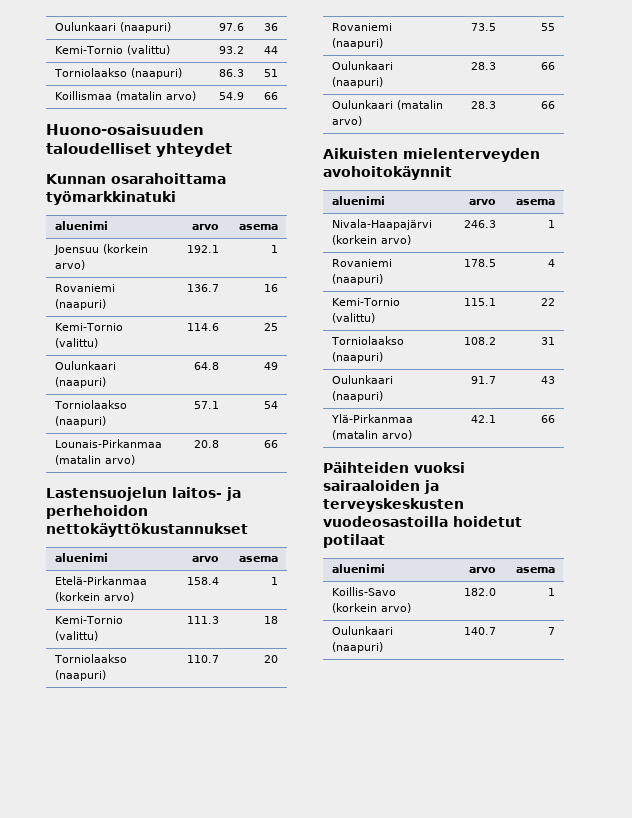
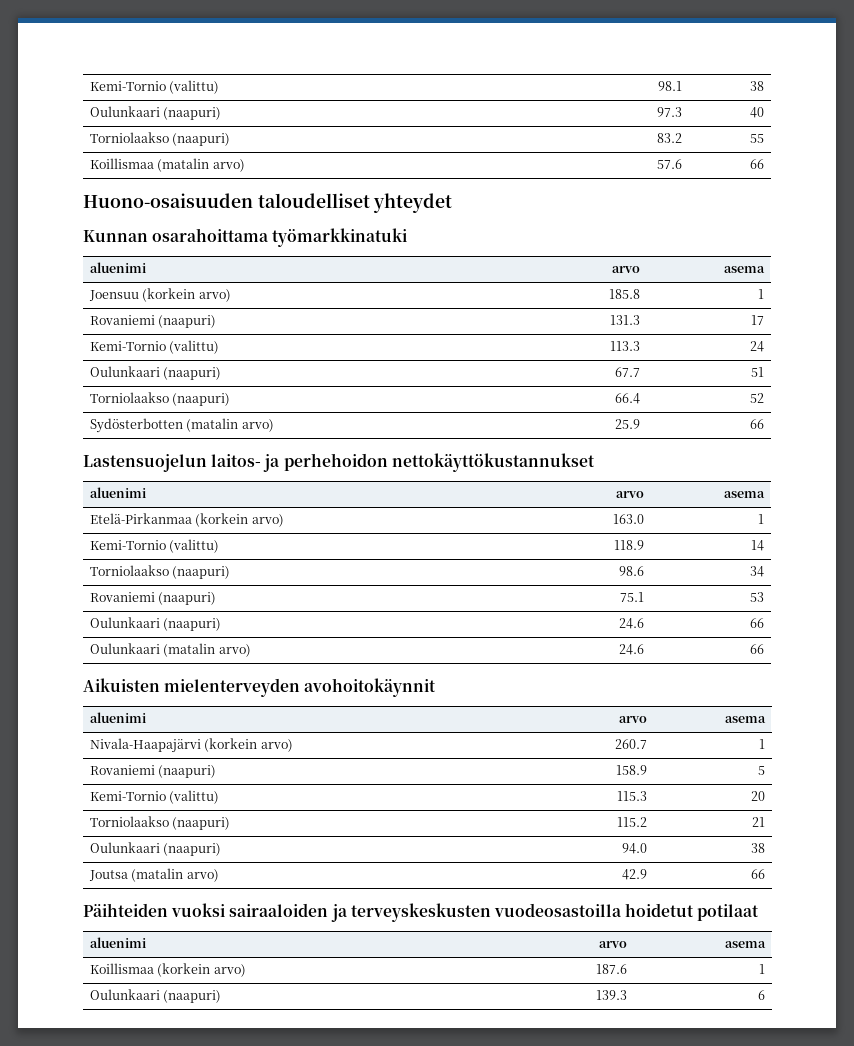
[55,22,172,33] [218,23,244,31] [263,23,278,31] [55,45,171,55] [218,46,244,54] [263,46,278,54] [54,68,183,79] [218,69,244,77] [263,69,278,77] Oulunkaari (naapuri) | 97.6 | 36 // Kemi-Tornio (valittu) | 93.2 | 44 // Torniolaakso (naapuri) | 86.3 | 51 -> [89,80,220,94] [658,81,683,91] [750,81,765,91] [89,106,222,120] [657,107,683,117] [750,107,765,118] [89,132,231,146] [657,133,683,143] [750,134,765,143] Kemi-Tornio (valittu) | 98.1 | 38 // Oulunkaari (naapuri) | 97.3 | 40 // Torniolaakso (naapuri) | 83.2 | 55
[218,92,244,100] 54.9 -> [657,159,683,169] 57.6
[186,245,219,253] [270,245,278,253] [55,284,116,292] [55,299,107,310] [186,284,219,292] [263,284,278,292] [55,323,124,331] [55,338,99,348] [186,323,219,331] [263,323,278,331] [55,361,117,370] [55,377,107,388] [193,362,219,370] [263,362,278,370] [54,400,128,409] [55,416,107,427] [193,401,219,409] [263,401,278,409] [55,439,163,448] [55,455,136,465] [193,440,219,448] 192.1 | 1 // Rovaniemi (naapuri) | 136.7 | 16 // Kemi-Tornio (valittu) | 114.6 | 25 // Oulunkaari (naapuri) | 64.8 | 49 // Torniolaakso (naapuri) | 57.1 | 54 // Lounais-Pirkanmaa (matalin arvo) | 20.8 -> [609,289,641,299] [758,289,765,299] [89,315,217,328] [610,315,641,325] [751,315,765,325] [89,340,220,354] [610,341,641,351] [750,341,765,352] [89,366,222,380] [615,367,641,377] [751,367,765,377] [89,392,231,406] [615,393,641,404] [750,393,765,403] [89,418,274,433] [615,419,641,429] 185.8 | 1 // Rovaniemi (naapuri) | 131.3 | 17 // Kemi-Tornio (valittu) | 113.3 | 24 // Oulunkaari (naapuri) | 67.7 | 51 // Torniolaakso (naapuri) | 66.4 | 52 // Sydösterbotten (matalin arvo) | 25.9
[186,577,219,585] 158.4 -> [613,514,645,524] 163.0
[186,616,219,624] [263,616,278,624] [54,654,128,663] [55,670,107,681] [186,655,219,663] [263,655,278,663] [332,23,393,31] [332,38,384,49] [470,23,496,31] [540,23,555,31] [332,61,394,70] [332,77,384,88] [470,62,496,70] 111.3 | 18 // Torniolaakso (naapuri) | 110.7 | 20 // Rovaniemi (naapuri) | 73.5 | 55 // Oulunkaari (naapuri) | 28.3 -> [614,540,645,550] [751,540,765,551] [89,565,231,579] [619,566,645,576] [750,566,765,577] [89,592,217,605] [620,592,645,602] [750,592,765,602] [89,617,222,631] [619,618,645,629] 118.9 | 14 // Torniolaakso (naapuri) | 98.6 | 34 // Rovaniemi (naapuri) | 75.1 | 53 // Oulunkaari (naapuri) | 24.6
[470,101,496,109] 28.3 -> [619,644,645,655] 24.6
[463,220,496,228] [547,220,555,228] [332,259,393,267] [332,274,384,285] [463,259,496,267] [547,259,555,267] [332,298,401,306] [332,313,376,323] [463,298,496,306] [540,298,555,306] [331,336,405,345] [332,352,384,363] [463,337,496,345] [540,337,555,345] [332,375,394,384] [332,391,384,402] [470,376,496,384] [540,376,555,384] [331,414,414,423] [332,430,413,440] [470,415,496,423] 246.3 | 1 // Rovaniemi (naapuri) | 178.5 | 4 // Kemi-Tornio (valittu) | 115.1 | 22 // Torniolaakso (naapuri) | 108.2 | 31 // Oulunkaari (naapuri) | 91.7 | 43 // Ylä-Pirkanmaa (matalin arvo) | 42.1 -> [615,739,648,749] [759,739,766,749] [89,765,217,778] [616,765,648,775] [758,766,766,775] [89,790,220,804] [617,791,648,801] [751,791,766,801] [89,816,231,830] [617,817,648,827] [752,817,766,827] [89,842,222,856] [622,843,648,854] [751,843,766,853] [88,868,219,882] [622,869,648,880] 260.7 | 1 // Rovaniemi (naapuri) | 158.9 | 5 // Kemi-Tornio (valittu) | 115.3 | 20 // Torniolaakso (naapuri) | 115.2 | 21 // Oulunkaari (naapuri) | 94.0 | 38 // Joutsa (matalin arvo) | 42.9
[332,587,397,596] [332,603,412,613] [463,588,496,596] Koillis-Savo (korkein arvo) | 182.0 -> [89,963,246,977] [596,964,628,974] Koillismaa (korkein arvo) | 187.6
[463,627,496,635] [547,627,555,635] 140.7 | 7 -> [596,990,628,1000] [758,990,766,1000] 139.3 | 6

